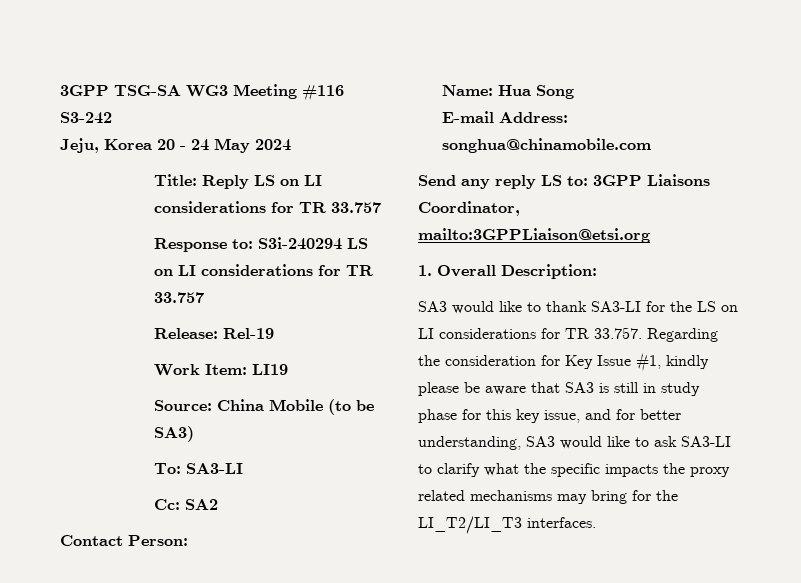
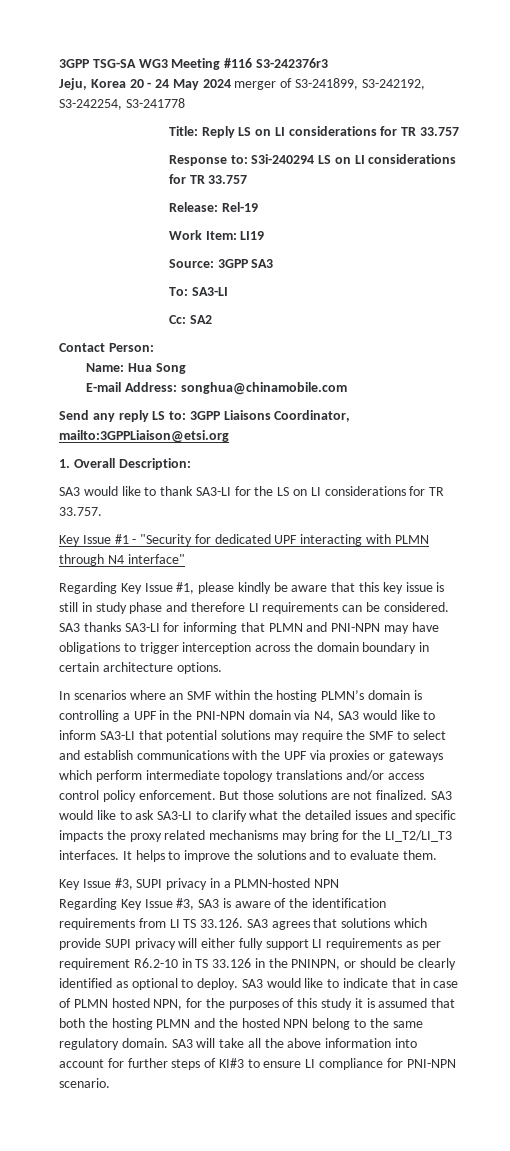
[60,112,112,124] S3-242 -> [255,58,328,68] S3-242376r3
(291, 145) none -> [234,78,425,90] [59,98,185,110] merger of S3-241899, S3-242192, S3-242254, S3-241778
[217,399,375,415] [154,426,195,442] China Mobile (to be SA3) -> [217,259,274,268] 3GPP SA3
[647,328,718,342] [418,355,560,366] Regarding the consideration for -> [59,534,429,546] [59,554,185,566] [59,582,117,594] // Key Issue #1 - "Security for dedicated UPF interacting with PLMN through N4 interface" // Regarding
[666,355,709,369] [418,382,459,396] kindly please -> [198,582,271,594] please kindly
[565,382,594,393] SA3 -> [359,582,433,594] this key issue
[462,409,681,423] [418,436,521,450] for this key issue, and for better understanding, -> [166,602,449,614] [59,622,439,634] [59,642,430,654] [59,662,222,674] [59,690,422,702] [59,710,436,722] [59,730,446,742] [59,750,444,762] [59,770,424,782] [59,790,428,802] and therefore LI requirements can be considered. SA3 thanks SA3-LI for informing that PLMN and PNI-NPN may have obligations to trigger interception across the domain boundary in certain architecture options. // In scenarios where an SMF within the hosting PLMN’s domain is controlling a UPF in the PNI-NPN domain via N4, SA3 would like to inform SA3-LI that potential solutions may require the SMF to select and establish communications with the UPF via proxies or gateways which perform intermediate topology translations and/or access control policy enforcement. But those solutions are not finalized.
(546, 468) none -> [305,810,412,820] detailed issues and
(596, 522) none -> [122,850,437,862] [59,878,340,890] [59,898,387,910] [59,918,428,930] [59,938,441,950] [59,958,456,970] [59,978,459,990] [59,998,456,1010] [59,1018,423,1030] [59,1038,418,1050] [59,1058,456,1070] [59,1078,110,1088] It helps to improve the solutions and to evaluate them. // Key Issue #3, SUPI privacy in a PLMN-hosted NPN // Regarding Key Issue #3, SA3 is aware of the identification requirements from LI TS 33.126. SA3 agrees that solutions which provide SUPI privacy will either fully support LI requirements as per requirement R6.2-10 in TS 33.126 in the PNINPN, or should be clearly identified as optional to deploy. SA3 would like to indicate that in case of PLMN hosted NPN, for the purposes of this study it is assumed that both the hosting PLMN and the hosted NPN belong to the same regulatory domain. SA3 will take all the above information into account for further steps of KI#3 to ensure LI compliance for PNI-NPN scenario.

